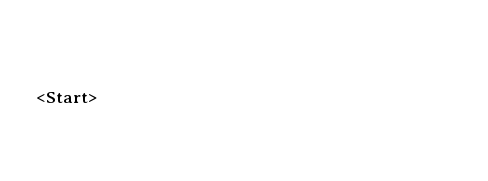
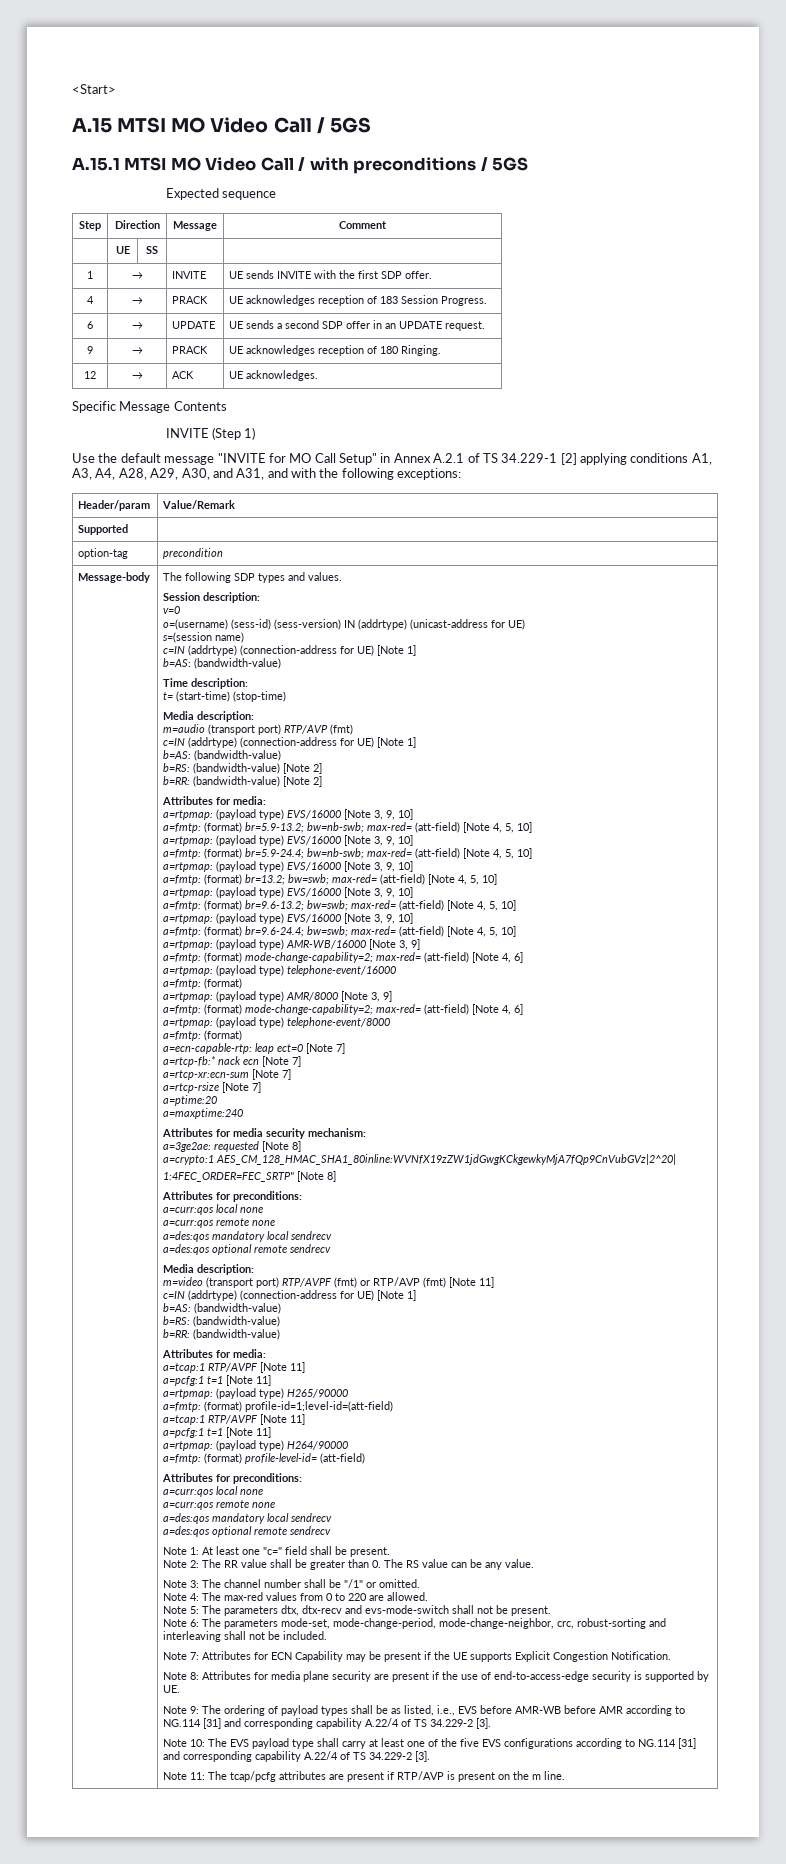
(97, 97) none -> [72,117,371,134] [72,157,529,174] [165,188,276,200] [79,221,101,231] [114,220,160,229] [173,221,217,231] [339,221,388,229] [115,246,130,254] [146,246,158,254] [87,271,93,279] [131,272,143,279] [172,271,207,279] [229,270,433,279] [87,296,94,304] [131,297,143,304] [172,296,209,304] [229,295,488,306] [87,321,93,329] [131,322,143,329] [172,321,216,329] [229,320,486,331] [87,346,93,354] [131,347,143,354] [172,346,209,354] [229,345,442,356] [84,371,96,379] [131,372,143,379] [172,371,195,379] [229,370,319,381] [72,401,227,413] [165,427,256,440] [72,453,712,465] [72,468,462,480] [78,500,151,511] [162,500,236,509] [78,524,129,535] [78,548,129,559] [163,548,224,559] [78,572,151,583] [163,572,343,583] [163,592,261,603] [163,606,181,614] [163,619,526,630] [163,632,245,643] [163,645,417,656] [163,658,282,669] [163,678,249,689] [163,691,287,702] [163,711,255,722] [163,724,354,735] [163,737,417,748] [163,750,282,761] [163,763,323,774] [163,776,323,787] [162,796,267,805] [163,809,414,820] [163,822,533,833] [163,835,414,846] [163,848,533,859] [163,861,414,872] [163,874,498,885] [163,887,414,898] [163,900,517,911] [163,913,414,924] [163,926,517,937] [163,939,421,950] [163,952,524,963] [163,965,397,976] [163,978,243,989] [163,991,393,1002] [163,1004,524,1015] [163,1017,391,1028] [163,1030,243,1041] [163,1043,346,1054] [163,1056,302,1067] [163,1069,292,1080] [163,1082,262,1093] [163,1095,218,1106] [163,1108,244,1119] [162,1128,367,1139] [163,1141,302,1152] [163,1154,677,1165] [163,1171,337,1182] [162,1191,303,1202] [163,1204,264,1215] [163,1218,276,1228] [163,1231,333,1242] [163,1244,332,1255] [163,1264,255,1275] [163,1277,495,1288] [163,1290,417,1301] [163,1303,282,1314] [163,1316,281,1327] [163,1329,281,1340] [162,1349,267,1358] [163,1362,306,1373] [163,1375,272,1386] [163,1388,349,1399] [163,1401,394,1412] [163,1414,306,1425] [163,1427,272,1438] [163,1440,349,1451] [163,1453,366,1464] [162,1473,303,1484] [163,1486,264,1497] [163,1500,276,1510] [163,1513,333,1524] [163,1526,332,1537] [163,1546,391,1557] [163,1559,535,1570] [163,1579,421,1588] [163,1592,429,1601] [163,1605,552,1616] [163,1618,667,1629] [163,1631,328,1642] [163,1651,672,1662] [163,1671,710,1682] [163,1685,181,1693] [163,1705,686,1716] [163,1718,492,1729] [163,1738,697,1749] [163,1751,431,1762] [163,1771,566,1782] // A.15 MTSI MO Video Call / 5GS // A.15.1 MTSI MO Video Call / with preconditions / 5GS // Expected sequence // Step | Direction | Message | Comment // | UE | SS | | // 1 | → | INVITE | UE sends INVITE with the first SDP offer. // 4 | → | PRACK | UE acknowledges reception of 183 Session Progress. // 6 | → | UPDATE | UE sends a second SDP offer in an UPDATE request. // 9 | → | PRACK | UE acknowledges reception of 180 Ringing. // 12 | → | ACK | UE acknowledges. // Specific Message Contents // INVITE (Step 1) // Use the default message "INVITE for MO Call Setup" in Annex A.2.1 of TS 34.229-1 [2] applying conditions A1, A3, A4, A28, A29, A30, and A31, and with the following exceptions: // Header/param | Value/Remark // Supported | // option-tag | precondition // Message-body | The following SDP types and values. // Session description: // v=0 // o=(username) (sess-id) (sess-version) IN (addrtype) (unicast-address for UE) // s=(session name) // c=IN (addrtype) (connection-address for UE) [Note 1] // b=AS: (bandwidth-value) // Time description: // t= (start-time) (stop-time) // Media description: // m=audio (transport port) RTP/AVP (fmt) // c=IN (addrtype) (connection-address for UE) [Note 1] // b=AS: (bandwidth-value) // b=RS: (bandwidth-value) [Note 2] // b=RR: (bandwidth-value) [Note 2] // Attributes for media: // a=rtpmap: (payload type) EVS/16000 [Note 3, 9, 10] // a=fmtp: (format) br=5.9-13.2; bw=nb-swb; max-red= (att-field) [Note 4, 5, 10] // a=rtpmap: (payload type) EVS/16000 [Note 3, 9, 10] // a=fmtp: (format) br=5.9-24.4; bw=nb-swb; max-red= (att-field) [Note 4, 5, 10] // a=rtpmap: (payload type) EVS/16000 [Note 3, 9, 10] // a=fmtp: (format) br=13.2; bw=swb; max-red= (att-field) [Note 4, 5, 10] // a=rtpmap: (payload type) EVS/16000 [Note 3, 9, 10] // a=fmtp: (format) br=9.6-13.2; bw=swb; max-red= (att-field) [Note 4, 5, 10] // a=rtpmap: (payload type) EVS/16000 [Note 3, 9, 10] // a=fmtp: (format) br=9.6-24.4; bw=swb; max-red= (att-field) [Note 4, 5, 10] // a=rtpmap: (payload type) AMR-WB/16000 [Note 3, 9] // a=fmtp: (format) mode-change-capability=2; max-red= (att-field) [Note 4, 6] // a=rtpmap: (payload type) telephone-event/16000 // a=fmtp: (format) // a=rtpmap: (payload type) AMR/8000 [Note 3, 9] // a=fmtp: (format) mode-change-capability=2; max-red= (att-field) [Note 4, 6] // a=rtpmap: (payload type) telephone-event/8000 // a=fmtp: (format) // a=ecn-capable-rtp: leap ect=0 [Note 7] // a=rtcp-fb:* nack ecn [Note 7] // a=rtcp-xr:ecn-sum [Note 7] // a=rtcp-rsize [Note 7] // a=ptime:20 // a=maxptime:240 // Attributes for media security mechanism: // a=3ge2ae: requested [Note 8] // a=crypto:1 AES_CM_128_HMAC_SHA1_80inline:WVNfX19zZW1jdGwgKCkgewkyMjA7fQp9CnVubGVz|2^20| // 1:4FEC_ORDER=FEC_SRTP" [Note 8] // Attributes for preconditions: // a=curr:qos local none // a=curr:qos remote none // a=des:qos mandatory local sendrecv // a=des:qos optional remote sendrecv // Media description: // m=video (transport port) RTP/AVPF (fmt) or RTP/AVP (fmt) [Note 11] // c=IN (addrtype) (connection-address for UE) [Note 1] // b=AS: (bandwidth-value) // b=RS: (bandwidth-value) // b=RR: (bandwidth-value) // Attributes for media: // a=tcap:1 RTP/AVPF [Note 11] // a=pcfg:1 t=1 [Note 11] // a=rtpmap: (payload type) H265/90000 // a=fmtp: (format) profile-id=1;level-id=(att-field) // a=tcap:1 RTP/AVPF [Note 11] // a=pcfg:1 t=1 [Note 11] // a=rtpmap: (payload type) H264/90000 // a=fmtp: (format) profile-level-id= (att-field) // Attributes for preconditions: // a=curr:qos local none // a=curr:qos remote none // a=des:qos mandatory local sendrecv // a=des:qos optional remote sendrecv // Note 1: At least one "c=" field shall be present. // Note 2: The RR value shall be greater than 0. The RS value can be any value. // Note 3: The channel number shall be "/1" or omitted. // Note 4: The max-red values from 0 to 220 are allowed. // Note 5: The parameters dtx, dtx-recv and evs-mode-switch shall not be present. // Note 6: The parameters mode-set, mode-change-period, mode-change-neighbor, crc, robust-sorting and interleaving shall not be included. // Note 7: Attributes for ECN Capability may be present if the UE supports Explicit Congestion Notification. // Note 8: Attributes for media plane security are present if the use of end-to-access-edge security is supported by UE. // Note 9: The ordering of payload types shall be as listed, i.e., EVS before AMR-WB before AMR according to NG.114 [31] and corresponding capability A.22/4 of TS 34.229-2 [3]. // Note 10: The EVS payload type shall carry at least one of the five EVS configurations according to NG.114 [31] and corresponding capability A.22/4 of TS 34.229-2 [3]. // Note 11: The tcap/pcfg attributes are present if RTP/AVP is present on the m line.

